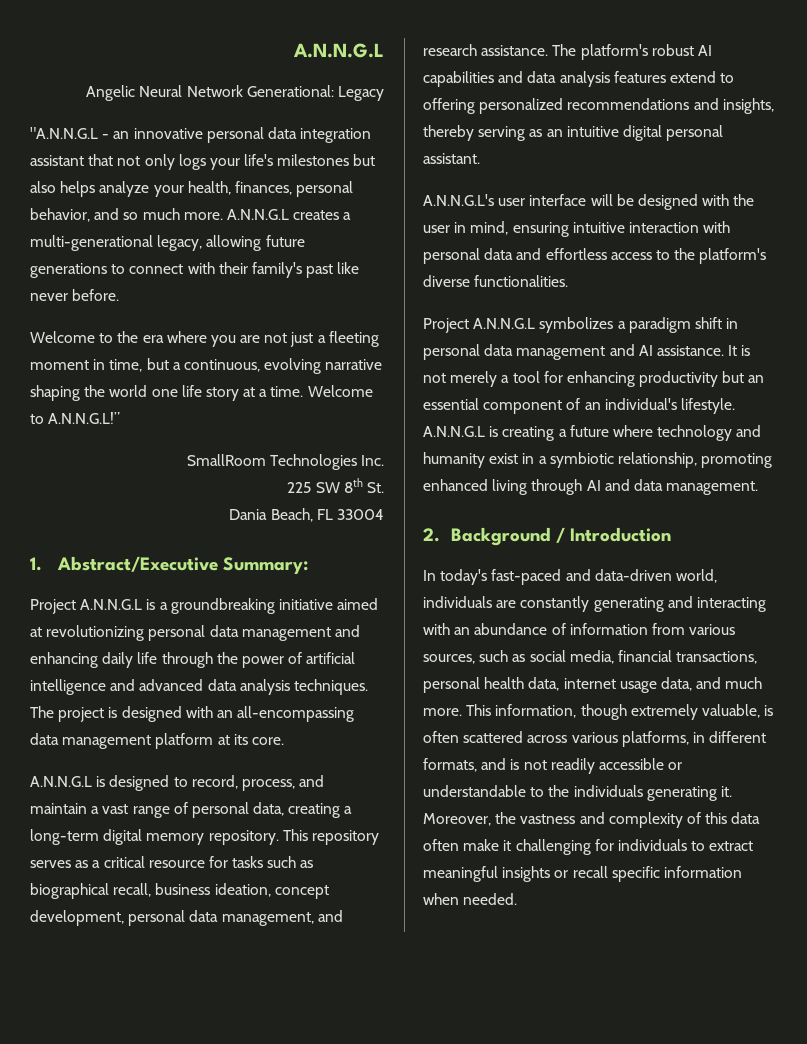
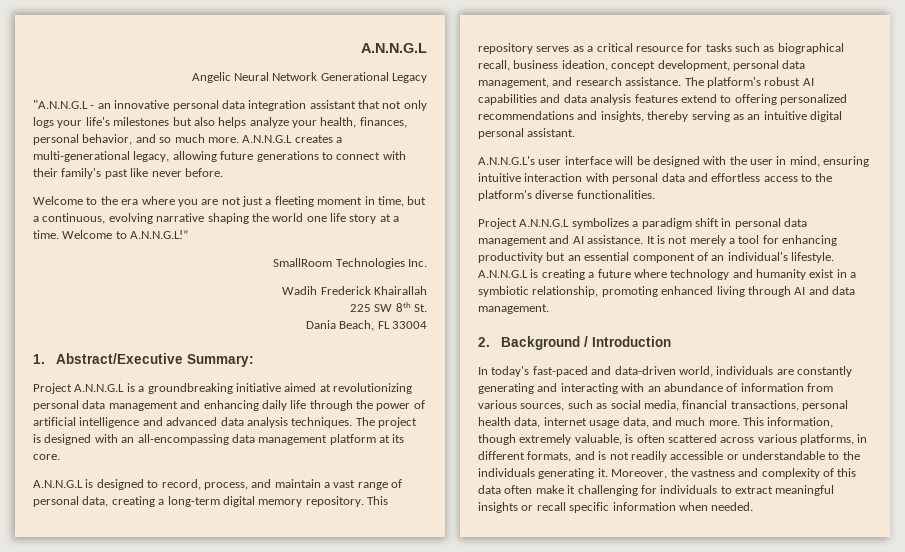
[246,85,334,97] Generational: -> [320,72,389,81] Generational
(384, 460) none -> [282,286,427,295] // Wadih Frederick Khairallah

